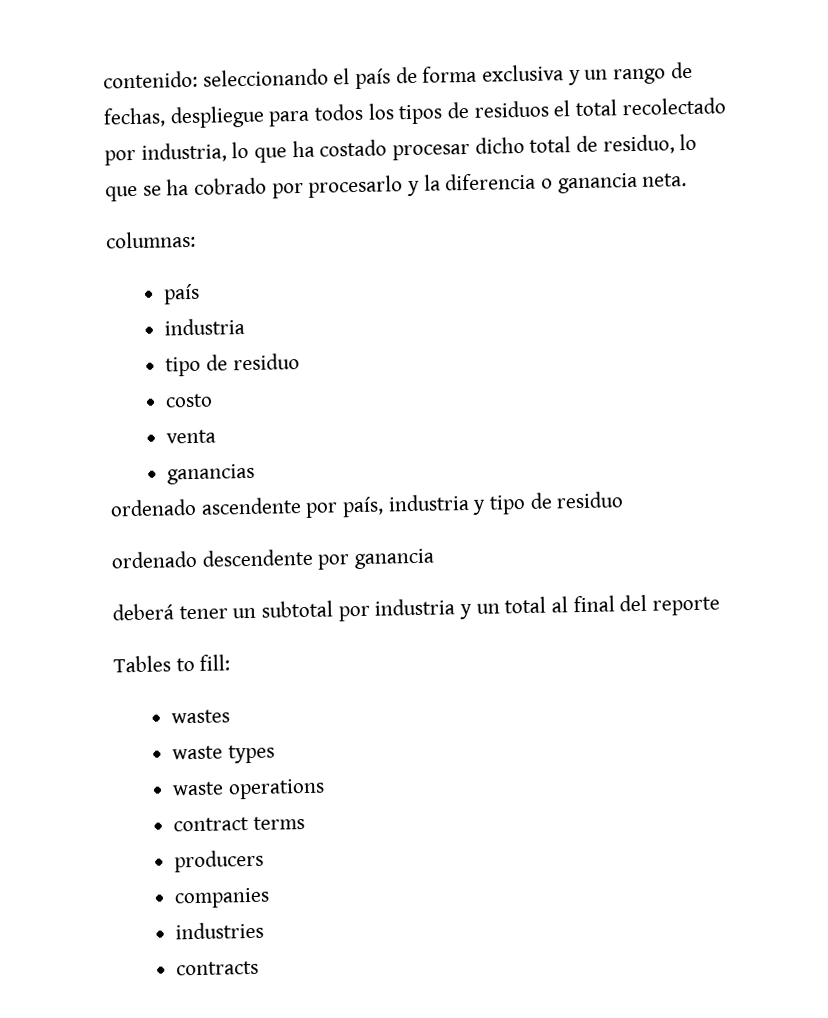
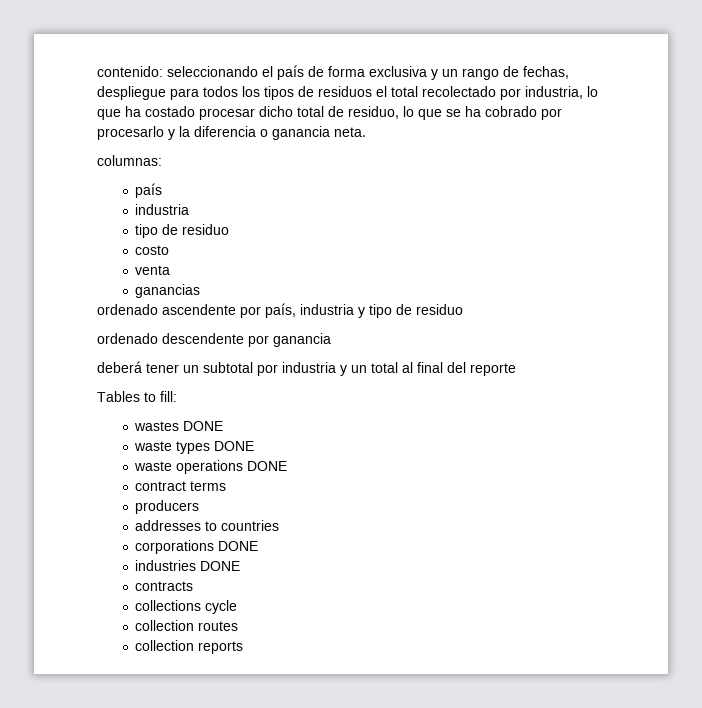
(231, 716) none -> [183,421,224,431] DONE
(275, 754) none -> [214,441,255,451] DONE
(325, 789) none -> [247,461,288,471] DONE
[174,887,271,909] companies -> [135,520,280,531] [135,540,259,554] addresses to countries // corporations DONE
(265, 930) none -> [200,561,241,571] DONE
(260, 968) none -> [135,600,238,614] [135,620,239,631] [135,640,244,654] // collections cycle // collection routes // collection reports

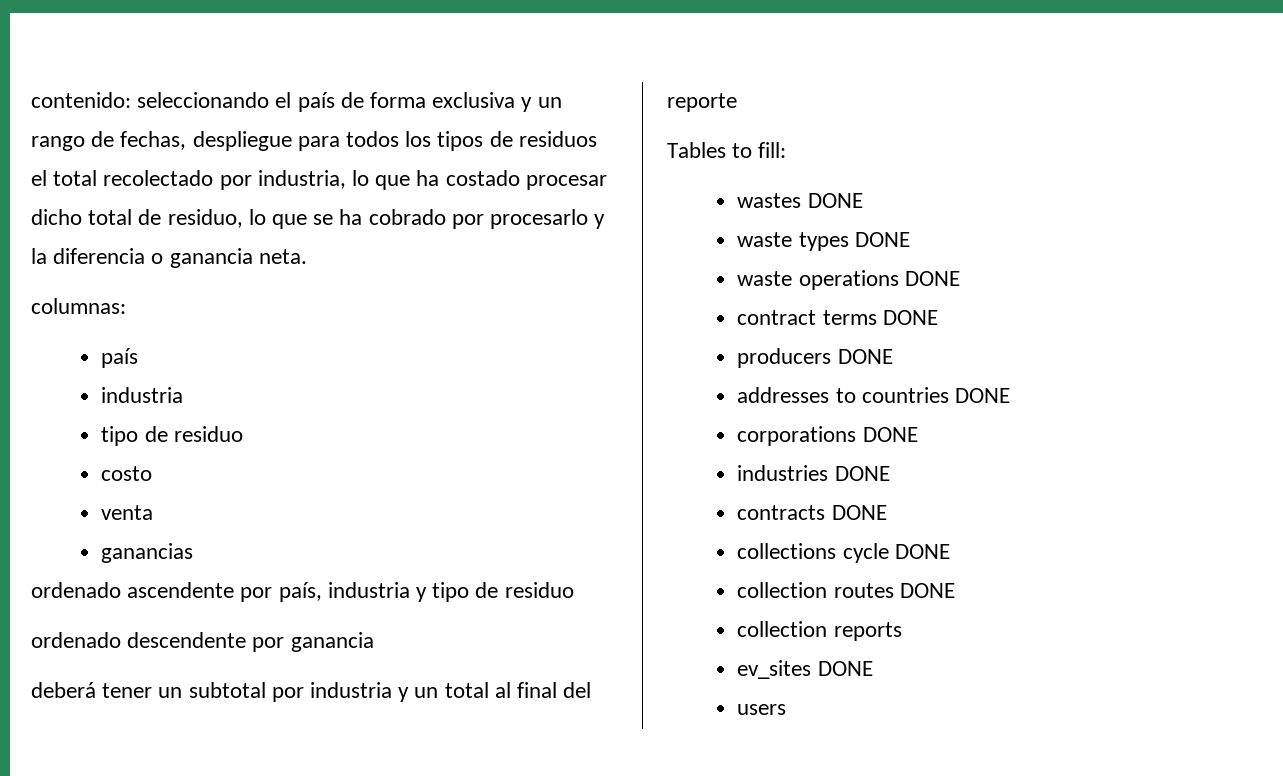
(227, 486) none -> [882,310,938,325] DONE
(200, 507) none -> [837,349,893,364] DONE
(280, 525) none -> [954,388,1010,403] DONE
(194, 586) none -> [831,505,887,520] DONE
(238, 607) none -> [894,544,950,559] DONE
(239, 626) none -> [899,583,955,598] DONE
(244, 647) none -> [737,660,873,679] [737,704,787,715] // ev_sites DONE // users

